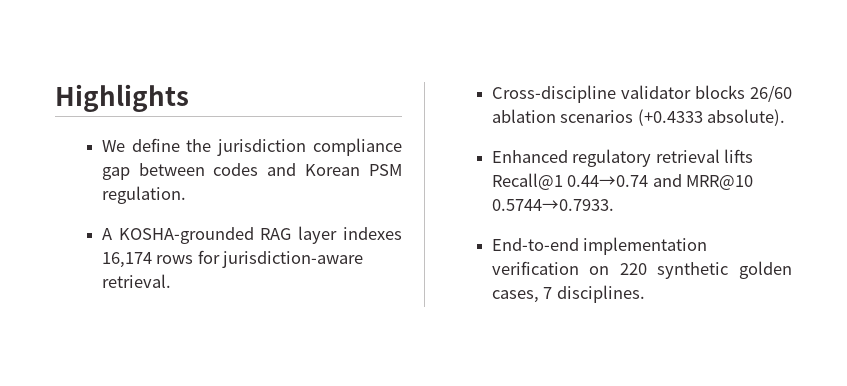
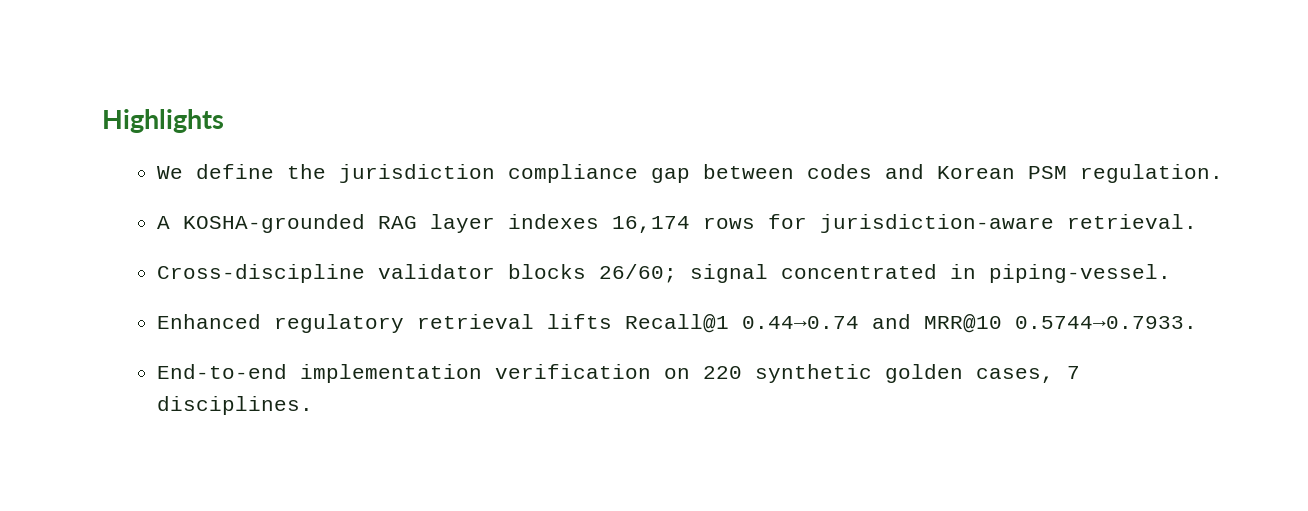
[750,85,792,102] [491,109,786,126] 26/60 ablation scenarios (+0.4333 absolute). -> [599,264,1172,283] 26/60; signal concentrated in piping-vessel.

